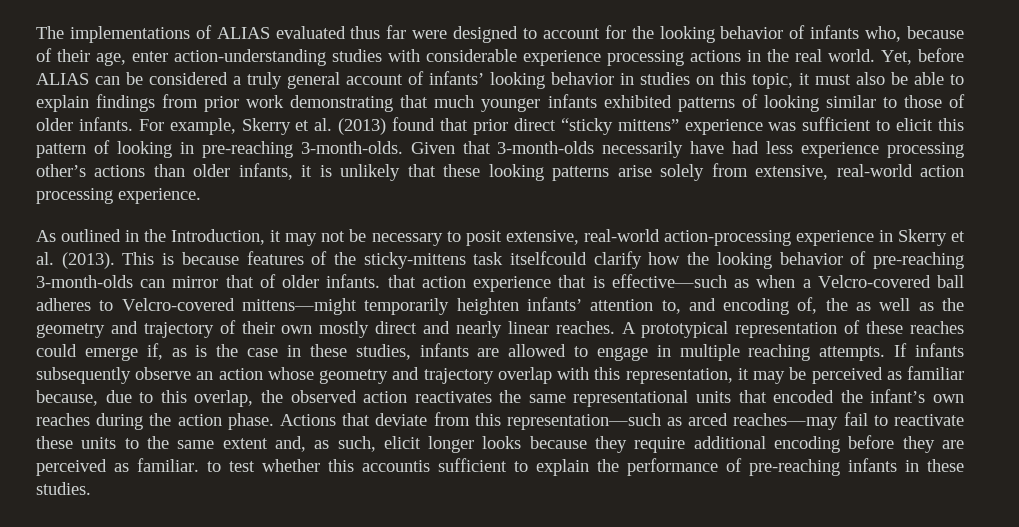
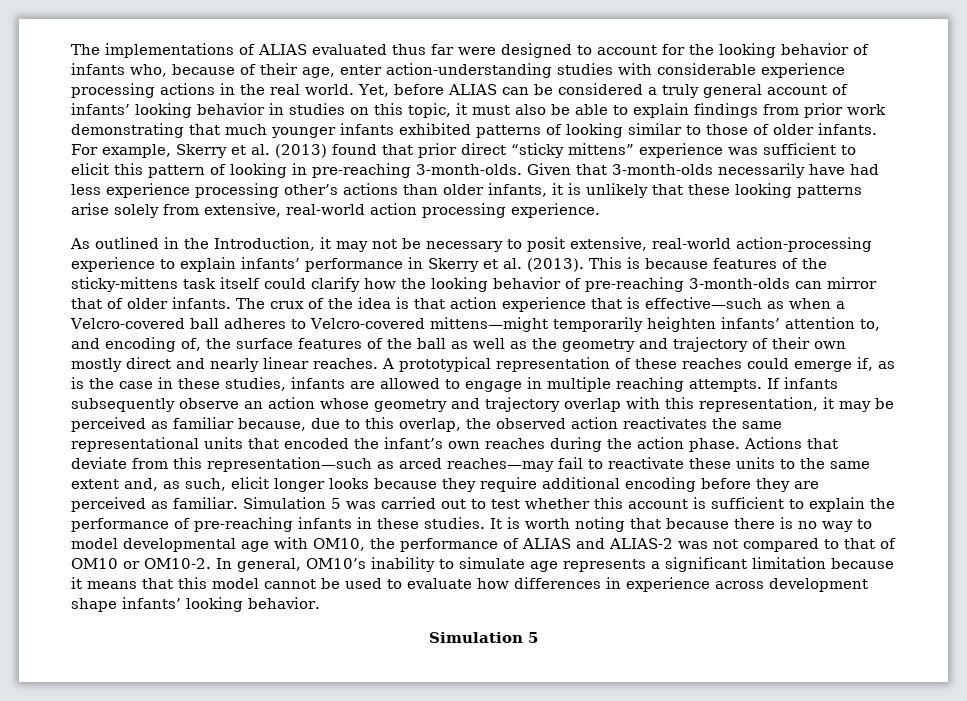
(874, 238) none -> [160,257,403,272] to explain infants’ performance
[510,251,588,265] itselfcould -> [220,277,306,289] itself could
(381, 281) none -> [236,297,409,309] The crux of the idea is
(848, 304) none -> [236,338,446,349] surface features of the ball
(199, 465) none -> [242,497,466,509] Simulation 5 was carried out
[362,460,430,472] accountis -> [627,497,706,509] account is
(91, 488) none -> [490,517,872,532] [71,537,896,552] [71,557,894,572] [71,577,868,592] [71,597,320,612] [429,632,538,643] It is worth noting that because there is no way to model developmental age with OM10, the performance of ALIAS and ALIAS-2 was not compared to that of OM10 or OM10-2. In general, OM10’s inability to simulate age represents a significant limitation because it means that this model cannot be used to evaluate how differences in experience across development shape infants’ looking behavior. // Simulation 5

